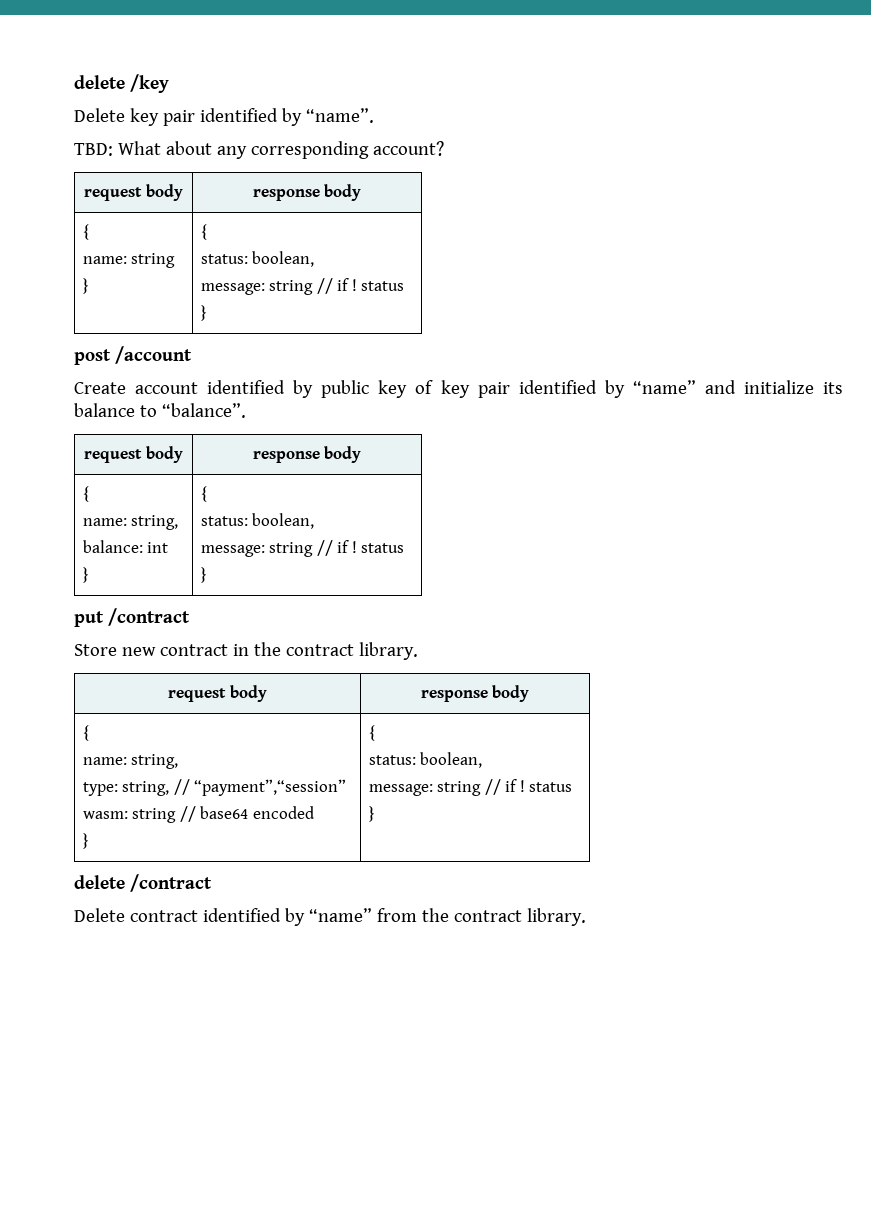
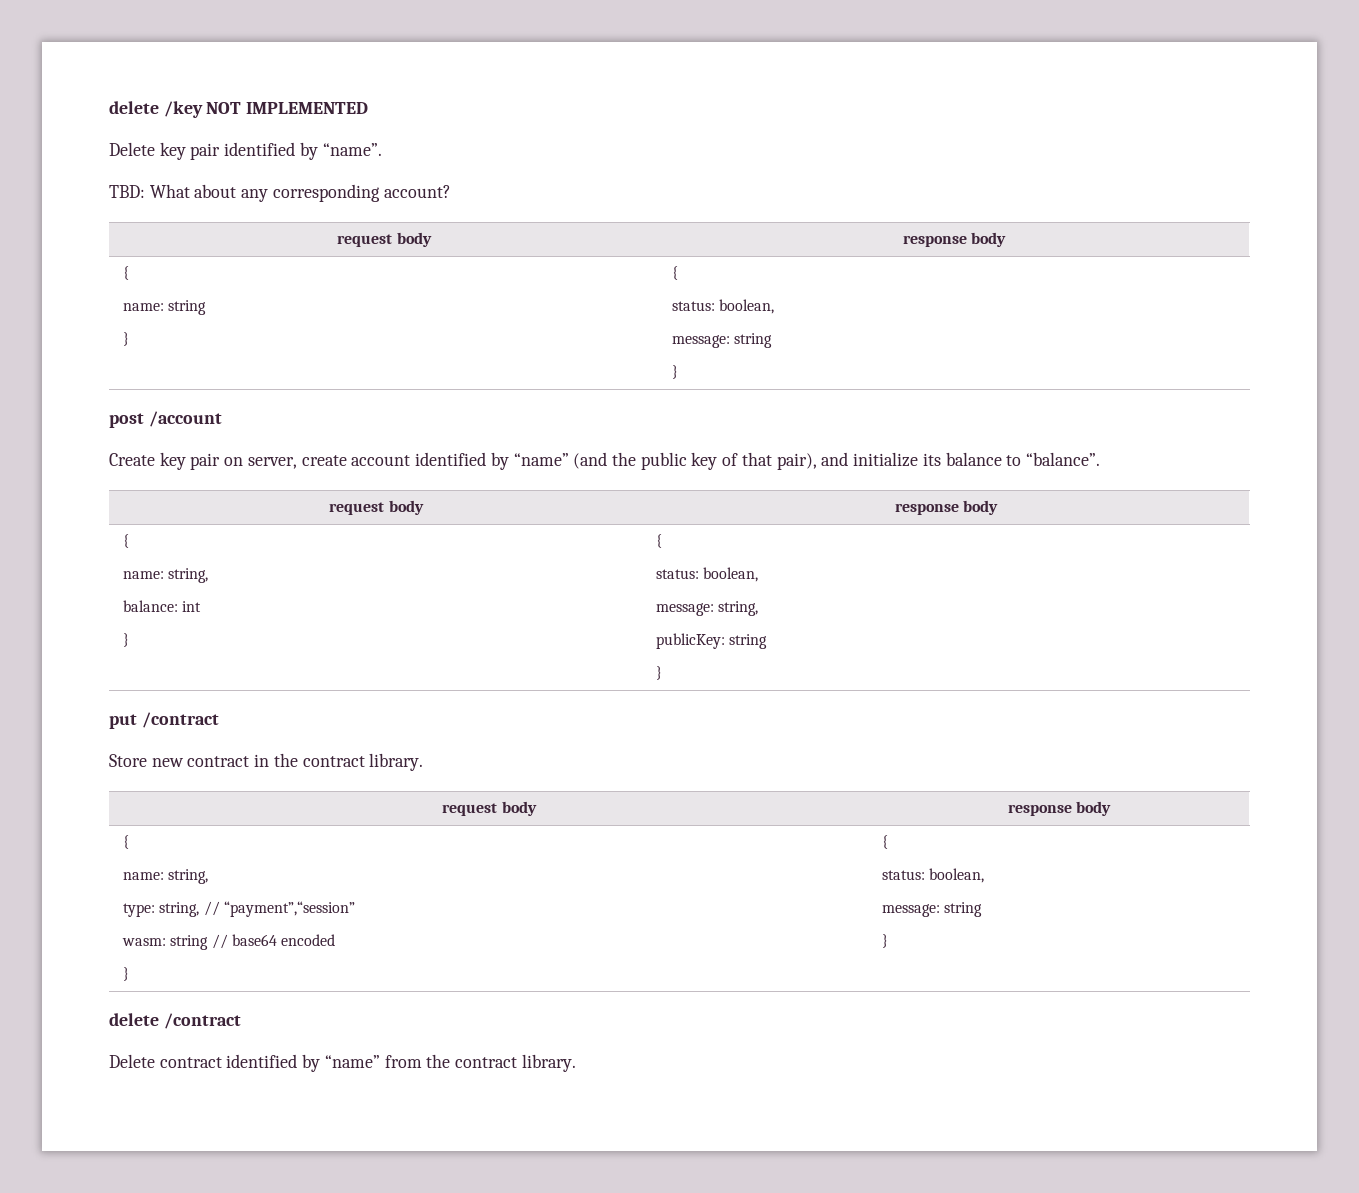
(169, 83) none -> [206,102,369,114] NOT IMPLEMENTED
[316,278,405,294] // if ! status -> (773, 340) none
[135,380,696,398] account identified by public key of key pair identified by “name” -> [159,452,817,470] key pair on server, create account identified by “name” (and the public key of that pair),
[269,540,405,557] string // if ! status -> [718,601,759,616] [655,633,768,649] string, // publicKey: string
[484,779,573,795] // if ! status -> (983, 909) none

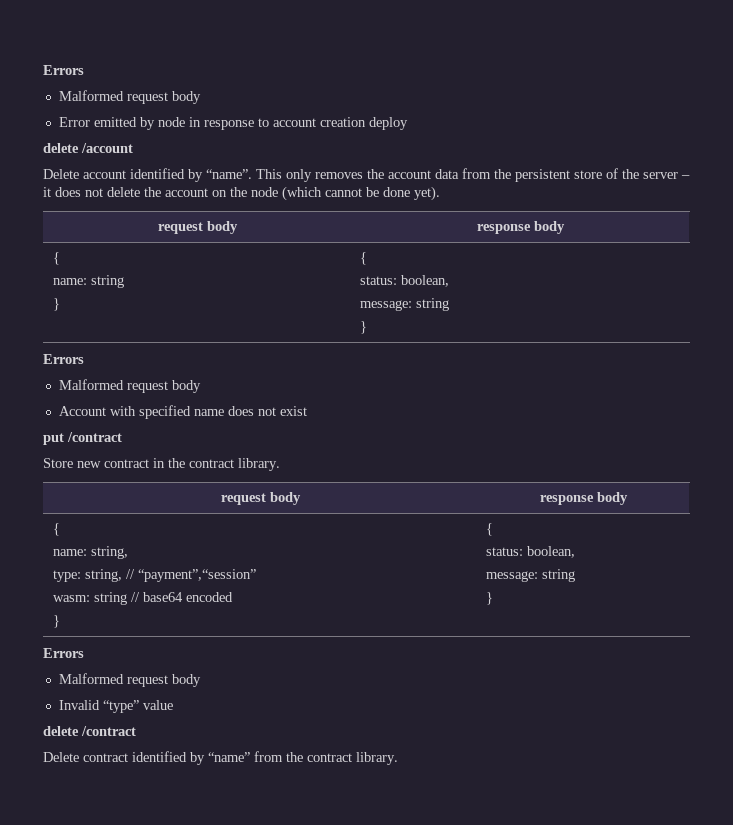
[109,101,369,118] [109,142,221,160] delete /key NOT IMPLEMENTED // Delete key pair -> [43,65,84,75] [58,90,201,104] [58,117,408,130] [43,143,133,153] [43,169,126,179] Errors // Malformed request body // Error emitted by node in response to account creation deploy // delete /account // Delete account
[109,184,451,202] // TBD: What about any corresponding account? -> [256,168,690,182] [43,186,440,201] This only removes the account data from the persistent store of the server – it does not delete the account on the node (which cannot be done yet).
[109,411,222,428] [109,452,1100,470] [329,500,424,515] [894,500,999,515] [122,534,129,548] [122,568,209,583] [122,600,202,612] [122,633,129,647] [655,534,662,548] [655,567,759,582] [655,601,759,616] [655,633,768,649] [655,666,662,680] post /account // Create key pair on server, create account identified by “name” (and the public key of that pair), and initialize its balance to “balance”. // request body | response body // { // name: string, // balance: int // } | { // status: boolean, // message: string, // publicKey: string // } -> [43,354,84,364] [58,379,201,393] [58,405,307,419] Errors // Malformed request body // Account with specified name does not exist
(888, 941) none -> [43,648,84,658] [58,673,201,687] [58,700,173,713] // Errors // Malformed request body // Invalid “type” value

